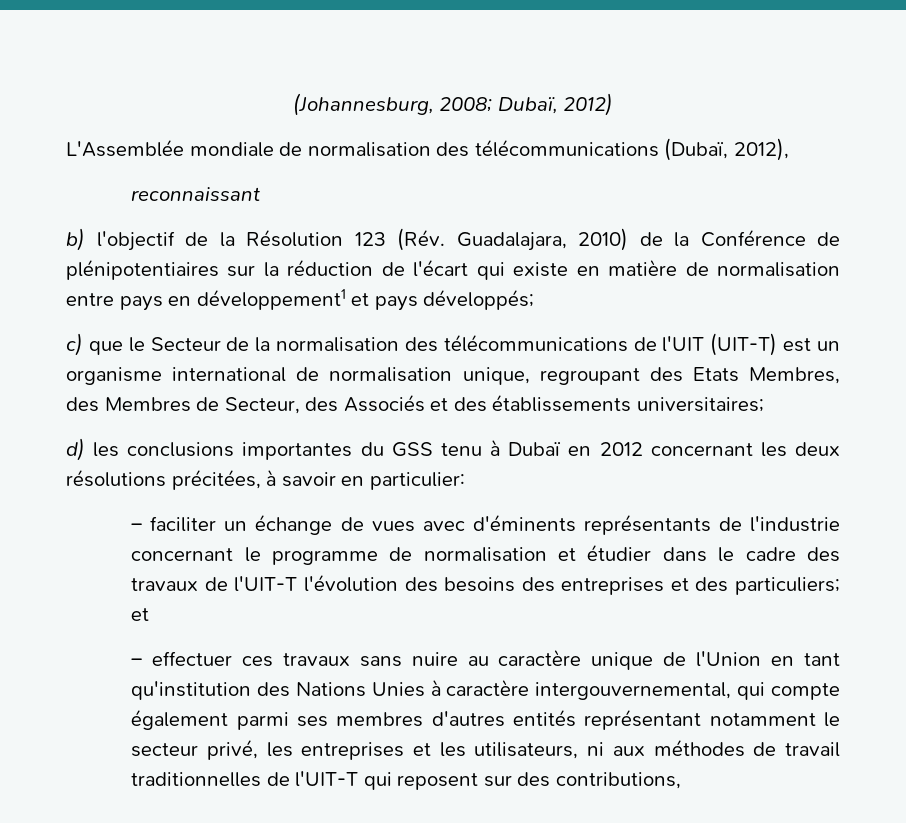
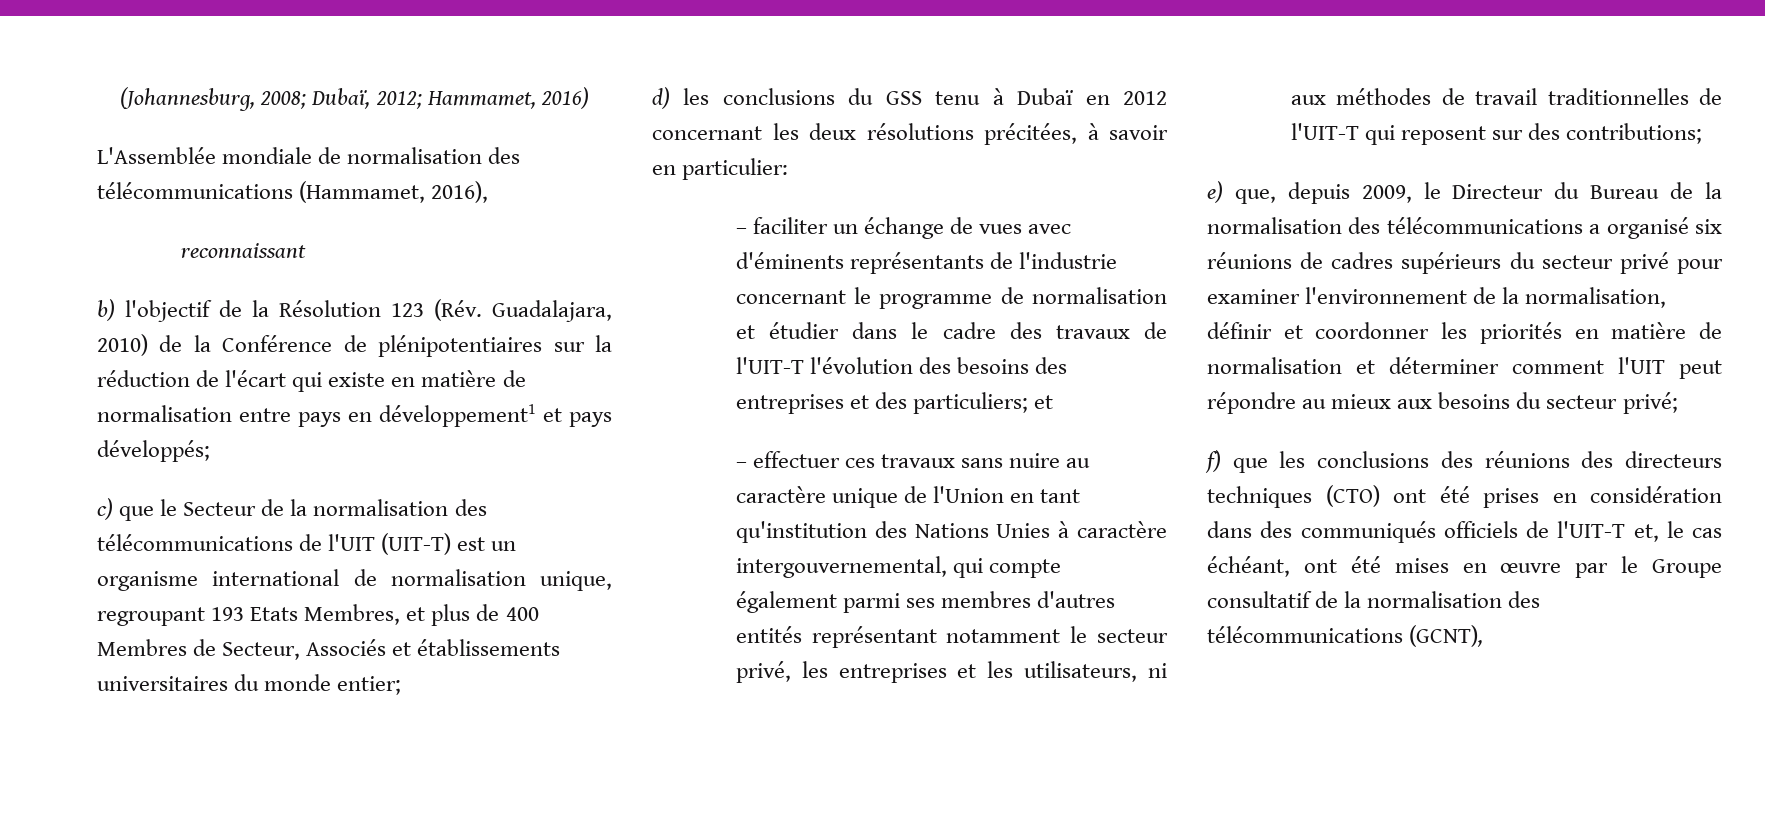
[563,93,614,116] 2012) -> [375,87,589,109] 2012; Hammamet, 2016)
[664,138,789,161] (Dubaï, 2012), -> [299,181,489,203] (Hammamet, 2016),
[649,367,683,382] des -> [211,607,245,621] 193
[66,397,99,412] des -> [406,604,539,626] et plus de 400
[305,397,339,412] des -> (301, 651) none
[453,394,764,412] des établissements universitaires; -> [417,639,561,656] [97,674,402,695] établissements universitaires du monde entier;
[242,442,353,460] importantes -> (835, 96) none
[555,772,681,789] contributions, -> [1566,123,1703,144] [1207,181,1722,204] [1207,217,1722,239] [1207,252,1723,274] [1207,287,1667,308] [1207,322,1722,344] [1207,357,1722,379] [1207,392,1678,414] [1205,450,1722,473] [1207,485,1722,508] [1207,521,1722,543] [1207,556,1722,578] [1207,591,1541,608] [1207,625,1484,647] contributions; // e) que, depuis 2009, le Directeur du Bureau de la normalisation des télécommunications a organisé six réunions de cadres supérieurs du secteur privé pour examiner l'environnement de la normalisation, définir et coordonner les priorités en matière de normalisation et déterminer comment l'UIT peut répondre au mieux aux besoins du secteur privé; // f) que les conclusions des réunions des directeurs techniques (CTO) ont été prises en considération dans des communiqués officiels de l'UIT-T et, le cas échéant, ont été mises en œuvre par le Groupe consultatif de la normalisation des télécommunications (GCNT),

